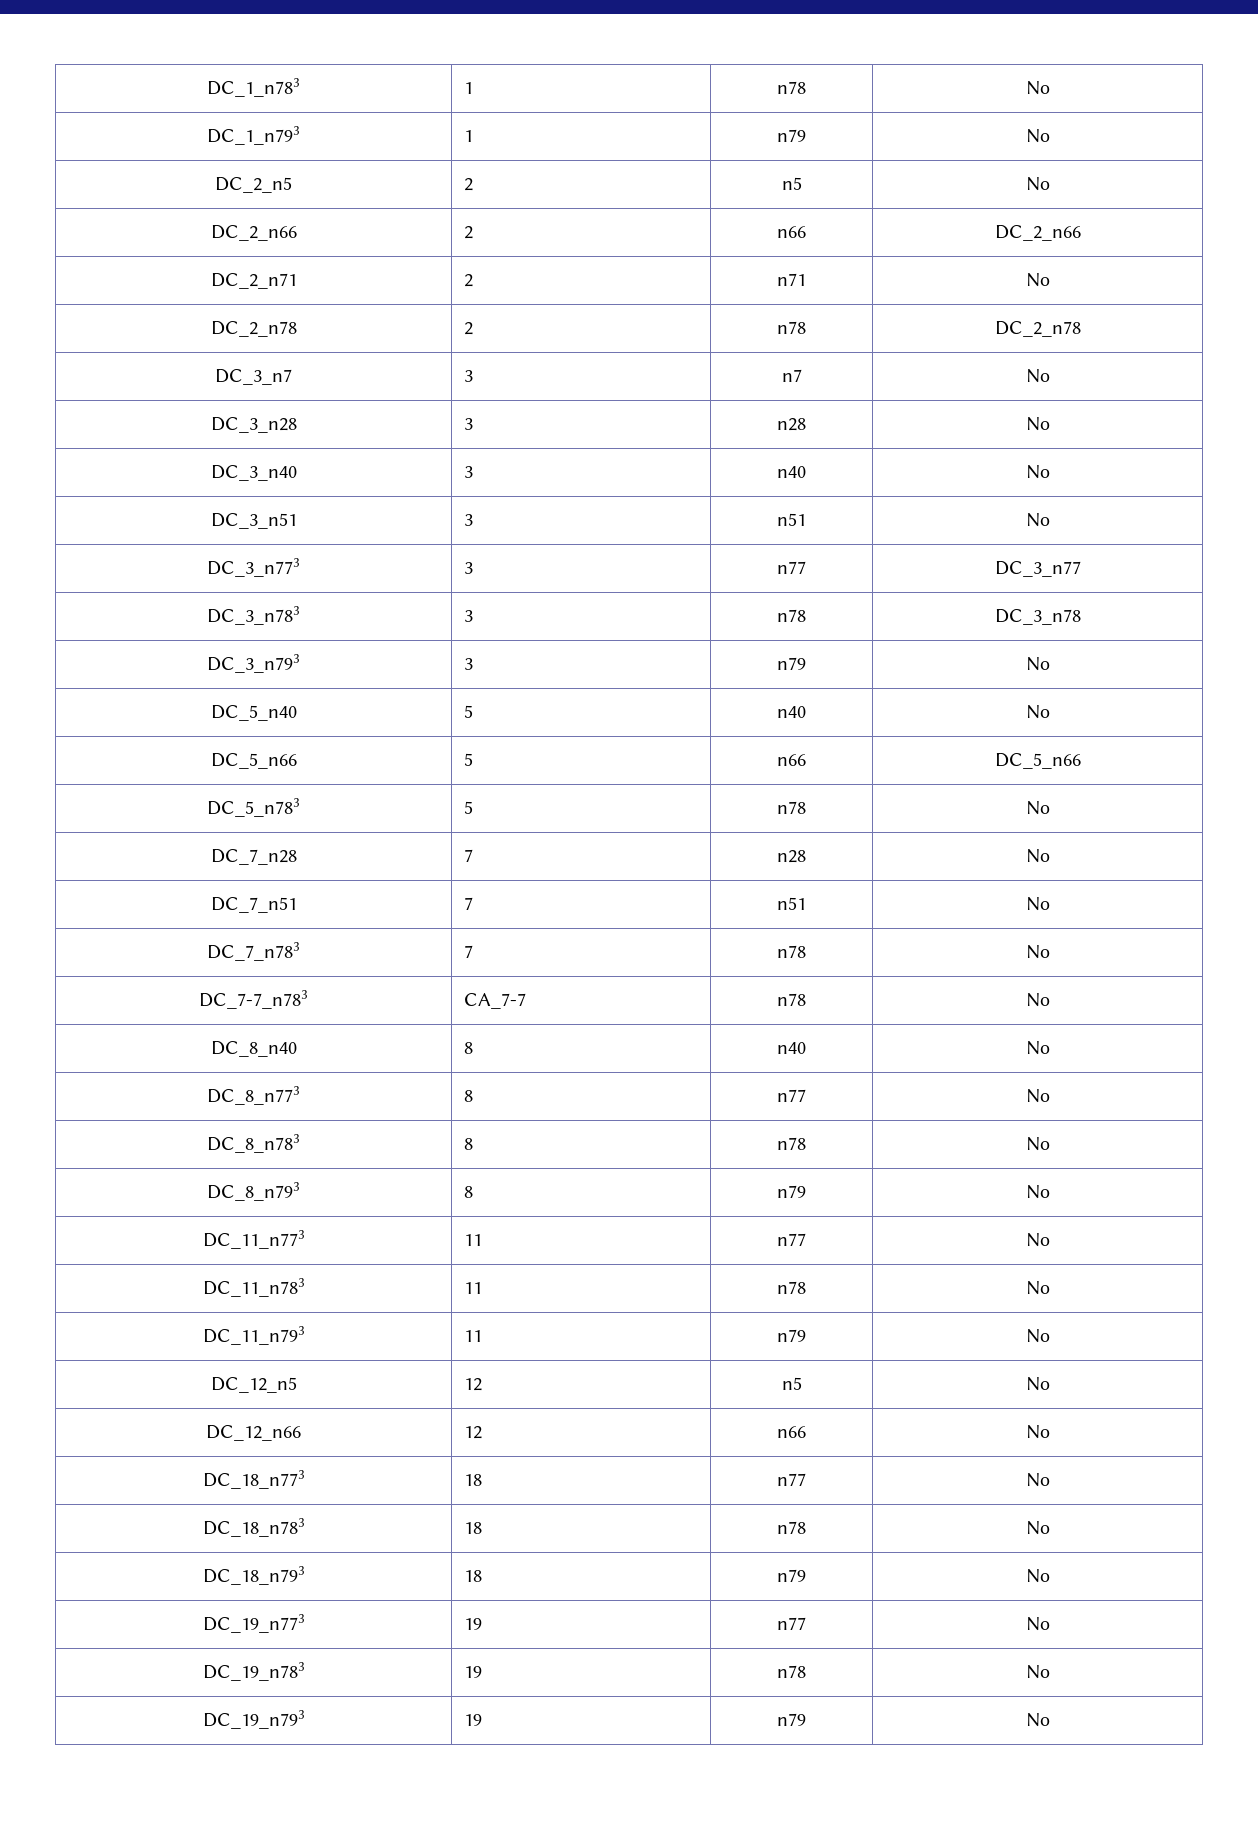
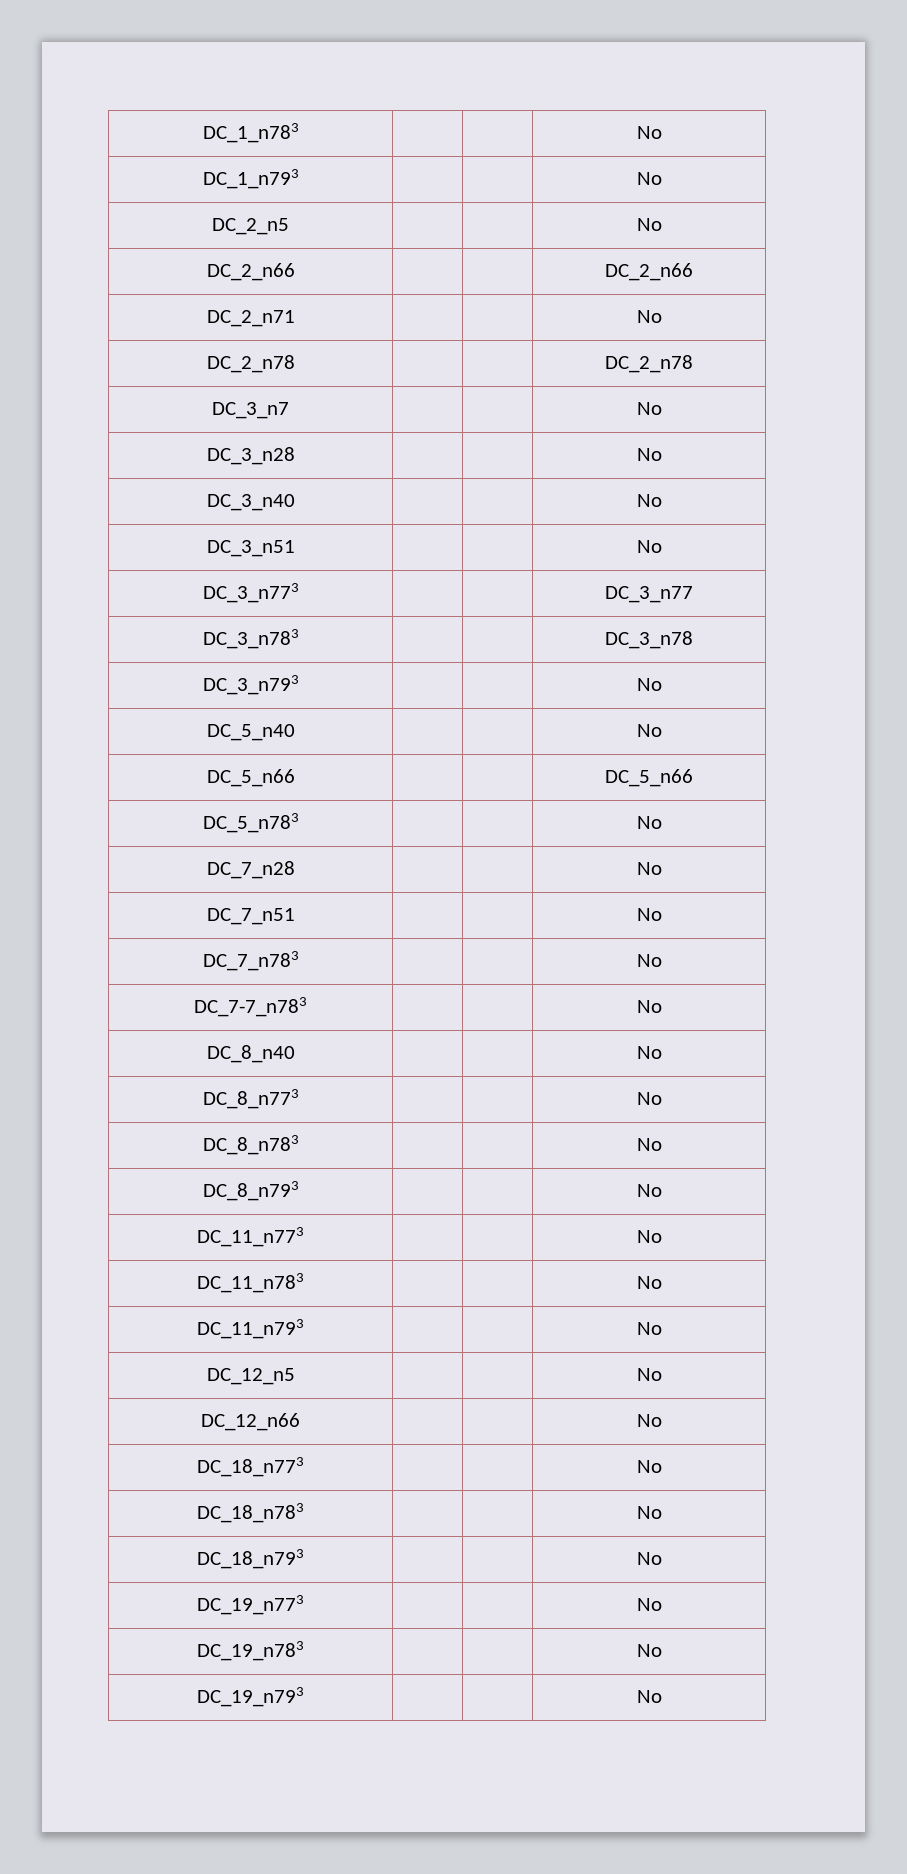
[463,82,473,94] [776,81,806,94] 1 | n78 -> (299, 133) |
[463,130,473,142] [776,129,806,142] 1 | n79 -> (299, 179) |
[463,178,473,191] [781,177,802,190] 2 | n5 -> (289, 226) |
[463,226,473,239] [776,226,806,238] 2 | n66 -> (295, 272) |
[463,274,473,287] [776,273,806,286] 2 | n71 -> (295, 318) |
[463,322,473,335] [776,321,806,334] 2 | n78 -> (295, 364) |
[463,370,473,382] [781,369,802,382] 3 | n7 -> (289, 410) |
[463,418,473,430] [776,418,806,431] 3 | n28 -> (295, 456) |
[463,466,473,478] [776,466,806,478] 3 | n40 -> (295, 502) |
[463,514,473,526] [776,513,806,526] 3 | n51 -> (295, 548) |
[463,562,473,574] [776,561,806,574] 3 | n77 -> (299, 593) |
[463,610,473,622] [776,609,806,622] 3 | n78 -> (299, 639) |
[463,658,473,670] [776,657,806,670] 3 | n79 -> (299, 685) |
[463,705,473,718] [776,706,806,718] 5 | n40 -> (295, 732) |
[463,753,473,766] [776,754,806,766] 5 | n66 -> (295, 778) |
[463,801,473,814] [776,801,806,814] 5 | n78 -> (299, 823) |
[463,849,473,862] [776,850,806,863] 7 | n28 -> (295, 870) |
[463,897,473,910] [776,897,806,910] 7 | n51 -> (295, 916) |
[463,945,473,958] [776,945,806,958] 7 | n78 -> (299, 961) |
[463,993,526,1009] [776,993,806,1006] CA_7-7 | n78 -> (307, 1007) |
[463,1042,473,1054] [776,1042,806,1054] 8 | n40 -> (295, 1054) |
[463,1090,473,1102] [776,1089,806,1102] 8 | n77 -> (299, 1099) |
[463,1138,473,1150] [776,1137,806,1150] 8 | n78 -> (299, 1145) |
[463,1186,473,1198] [776,1185,806,1198] 8 | n79 -> (299, 1191) |
[463,1234,482,1246] [776,1233,806,1246] 11 | n77 -> (304, 1237) |
[463,1282,482,1294] [776,1281,806,1294] 11 | n78 -> (304, 1283) |
[463,1330,482,1342] [776,1329,806,1342] 11 | n79 -> (304, 1329) |
[463,1378,482,1391] [781,1377,802,1390] 12 | n5 -> (295, 1376) |
[463,1426,482,1439] [776,1426,806,1438] 12 | n66 -> (300, 1422) |
[463,1474,482,1486] [776,1473,806,1486] 18 | n77 -> (304, 1467) |
[463,1522,482,1534] [776,1521,806,1534] 18 | n78 -> (304, 1513) |
[463,1570,482,1582] [776,1569,806,1582] 18 | n79 -> (304, 1559) |
[463,1618,482,1630] [776,1617,806,1630] 19 | n77 -> (304, 1605) |
[463,1666,482,1678] [776,1665,806,1678] 19 | n78 -> (304, 1651) |
[463,1714,482,1726] [776,1713,806,1726] 19 | n79 -> (304, 1697) |

